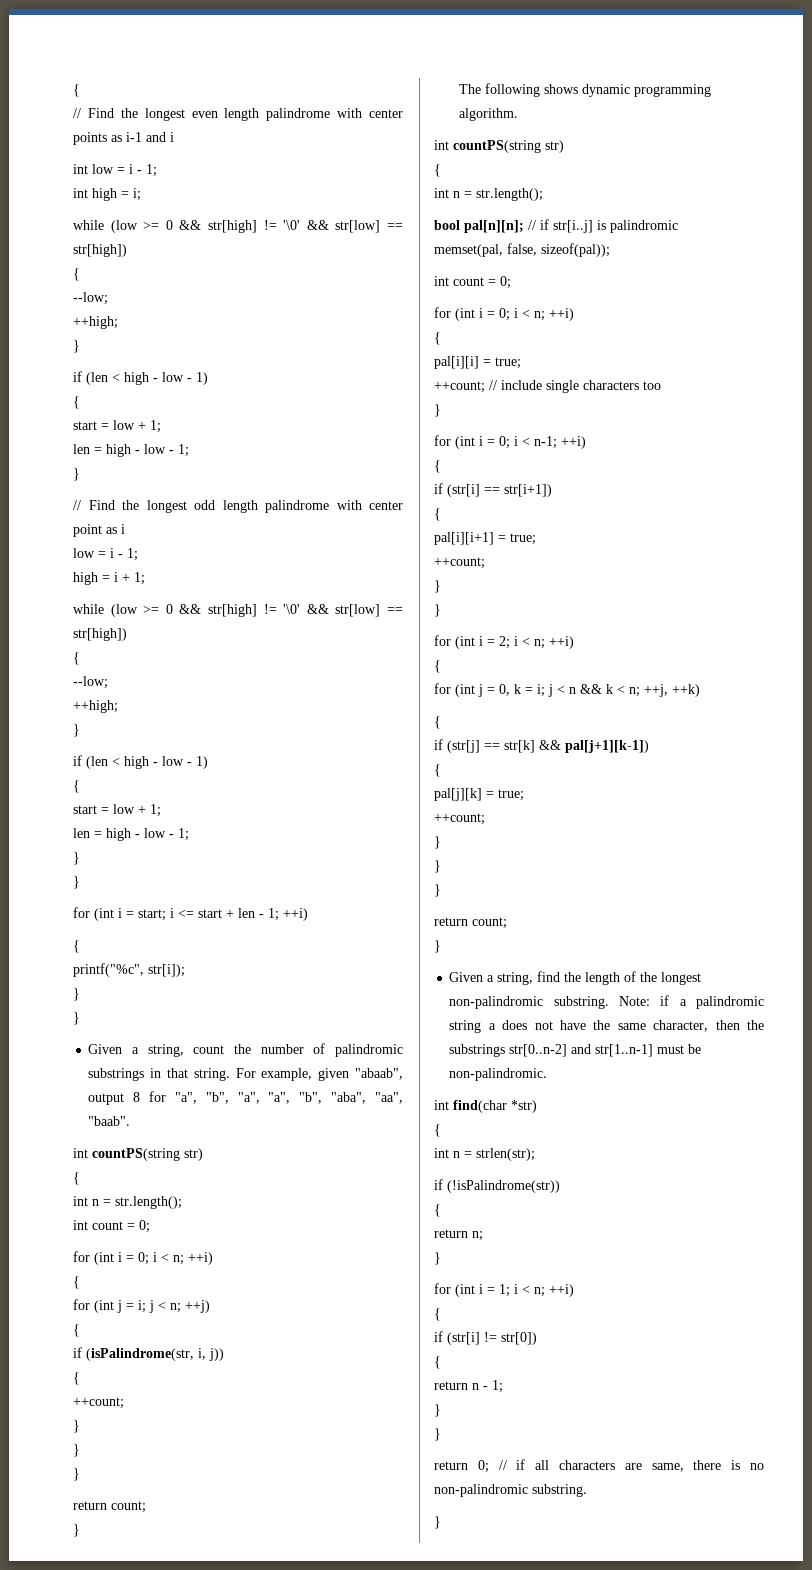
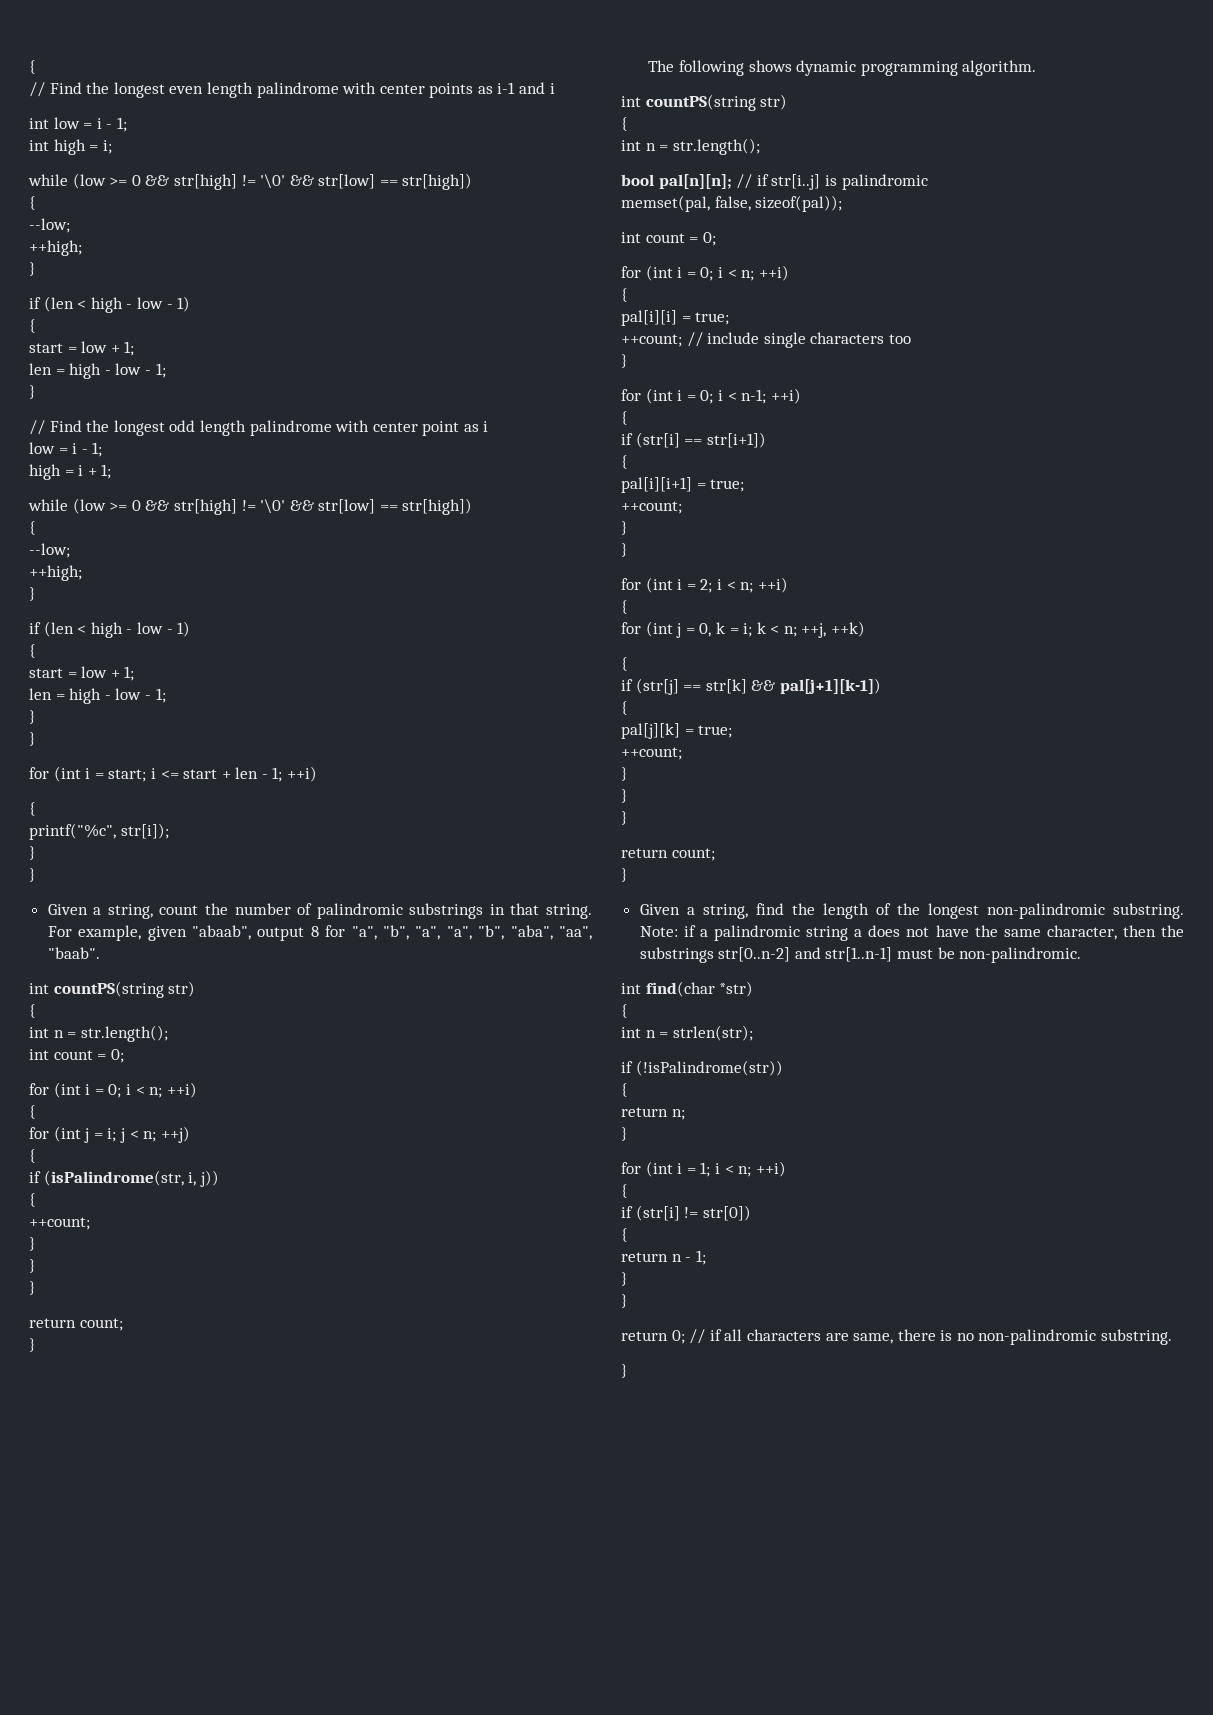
[548,684,602,697] j < n && -> (753, 630) none

